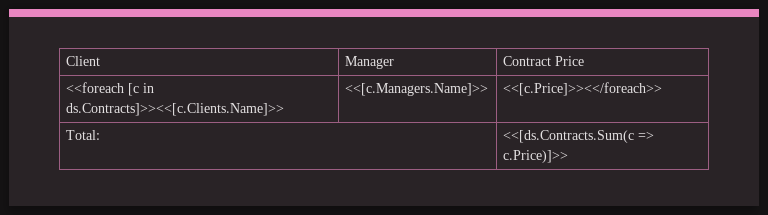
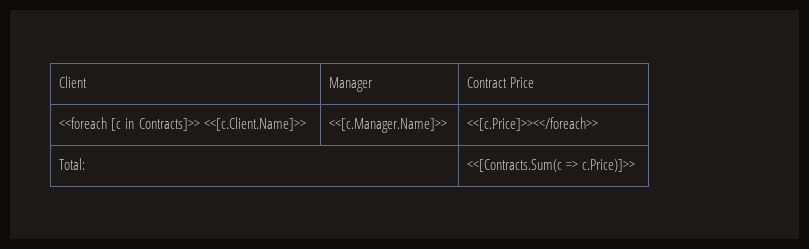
[66,103,285,116] [345,83,489,96] ds.Contracts]>><<[c.Clients.Name]>> | <<[c.Managers.Name]>> -> [138,117,306,131] [329,118,448,133] Contracts]>> <<[c.Client.Name]>> | <<[c.Manager.Name]>>
[503,130,635,143] <<[ds.Contracts.Sum(c -> [467,159,563,172] <<[Contracts.Sum(c

